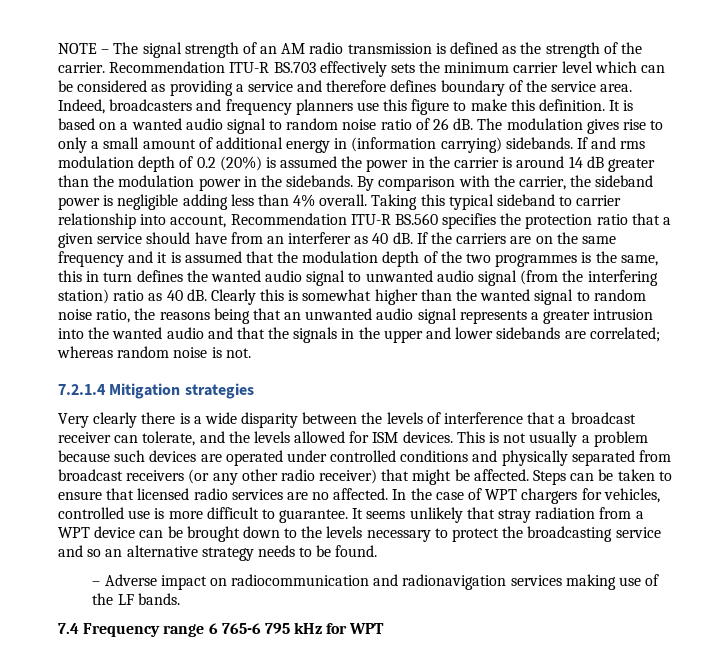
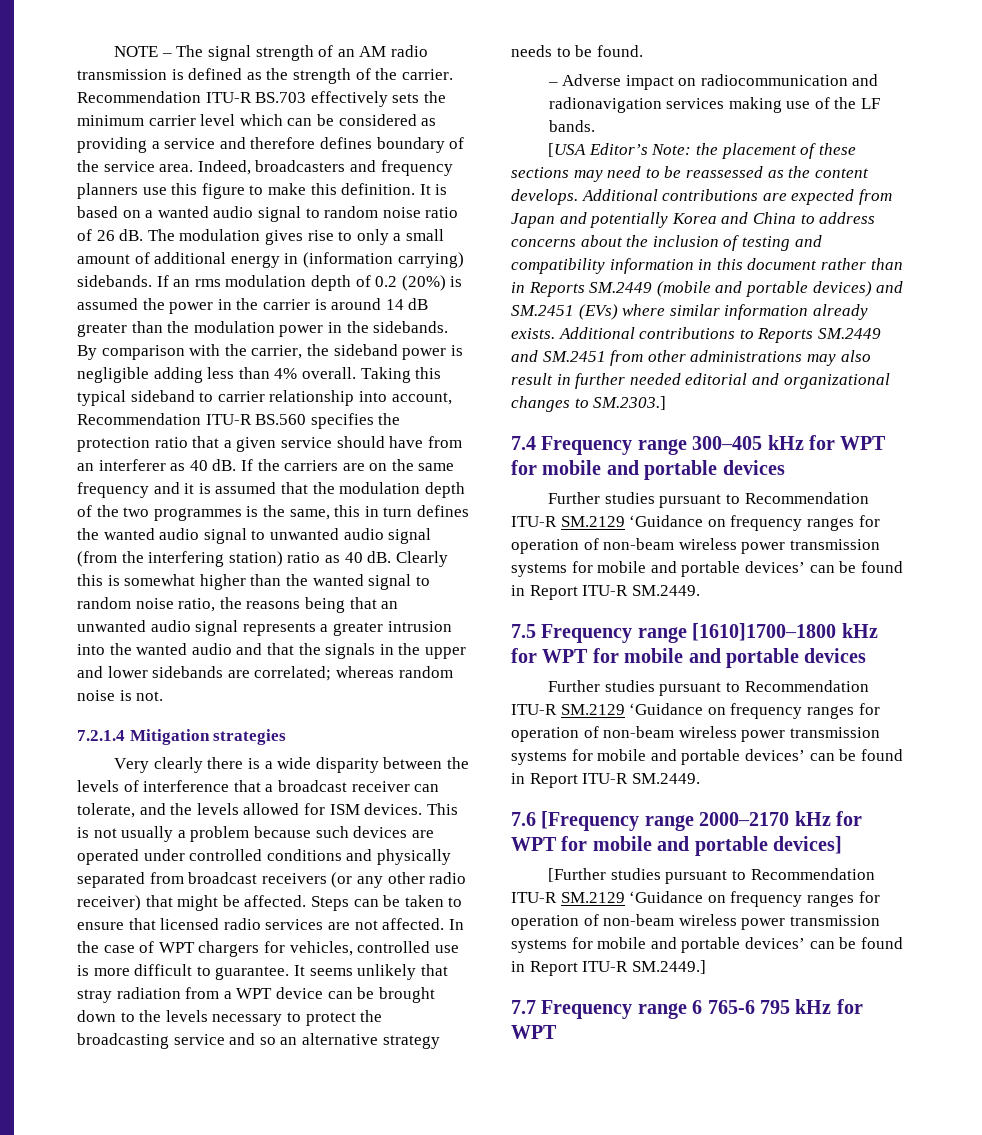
[591,137,617,149] and -> [173,279,191,287] an
[312,492,330,500] no -> [354,920,378,930] not
[58,623,79,634] 7.4 -> [548,143,856,159] [511,166,869,182] [511,189,892,205] [511,212,876,228] [511,235,822,251] [511,258,903,274] [511,281,904,297] [511,304,868,320] [511,327,881,343] [511,350,871,366] [511,373,890,389] [511,396,667,412] [511,435,887,455] [511,460,785,480] [548,492,869,508] [511,515,880,531] [511,538,880,554] [511,561,903,577] [511,585,700,600] [511,623,878,643] [511,648,867,668] [548,680,869,696] [511,703,880,719] [511,726,880,742] [511,749,903,765] [511,773,700,788] [511,811,862,831] [511,836,842,856] [548,868,875,884] [511,891,880,907] [511,914,880,930] [511,937,903,953] [511,960,706,976] [511,1000,536,1014] [USA Editor’s Note: the placement of these sections may need to be reassessed as the content develops. Additional contributions are expected from Japan and potentially Korea and China to address concerns about the inclusion of testing and compatibility information in this document rather than in Reports SM.2449 (mobile and portable devices) and SM.2451 (EVs) where similar information already exists. Additional contributions to Reports SM.2449 and SM.2451 from other administrations may also result in further needed editorial and organizational changes to SM.2303.] // 7.4 Frequency range 300–405 kHz for WPT for mobile and portable devices // Further studies pursuant to Recommendation ITU-R SM.2129 ‘Guidance on frequency ranges for operation of non-beam wireless power transmission systems for mobile and portable devices’ can be found in Report ITU-R SM.2449. // 7.5 Frequency range [1610]1700–1800 kHz for WPT for mobile and portable devices // Further studies pursuant to Recommendation ITU-R SM.2129 ‘Guidance on frequency ranges for operation of non-beam wireless power transmission systems for mobile and portable devices’ can be found in Report ITU-R SM.2449. // 7.6 [Frequency range 2000–2170 kHz for WPT for mobile and portable devices] // [Further studies pursuant to Recommendation ITU-R SM.2129 ‘Guidance on frequency ranges for operation of non-beam wireless power transmission systems for mobile and portable devices’ can be found in Report ITU-R SM.2449.] // 7.7

